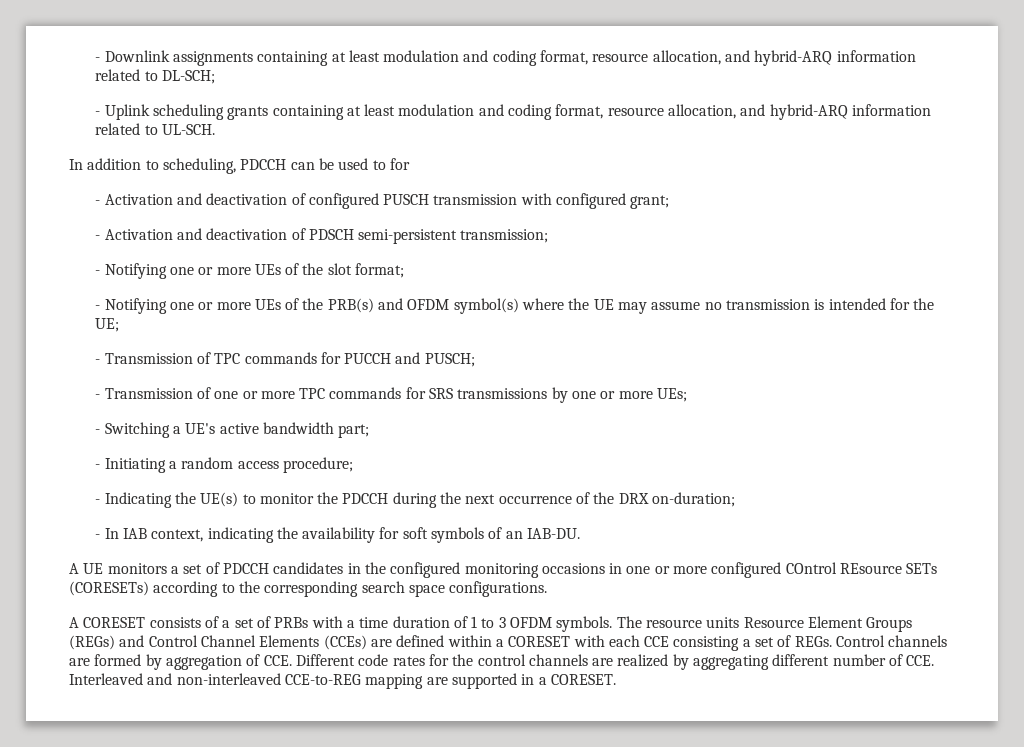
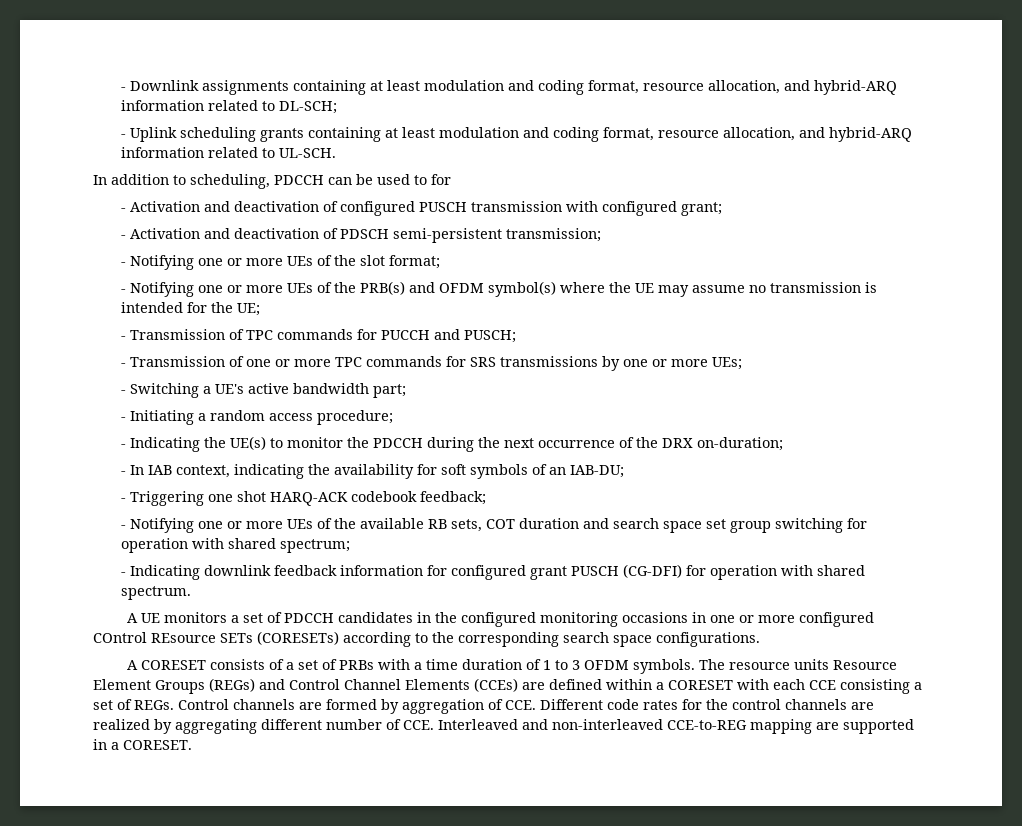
[527,528,581,539] IAB-DU. -> [569,465,624,478] [120,491,486,506] [120,518,867,533] [120,538,350,553] [120,564,865,580] [120,586,191,600] IAB-DU; // - Triggering one shot HARQ-ACK codebook feedback; // - Notifying one or more UEs of the available RB sets, COT duration and search space set group switching for operation with shared spectrum; // - Indicating downlink feedback information for configured grant PUSCH (CG-DFI) for operation with shared spectrum.

